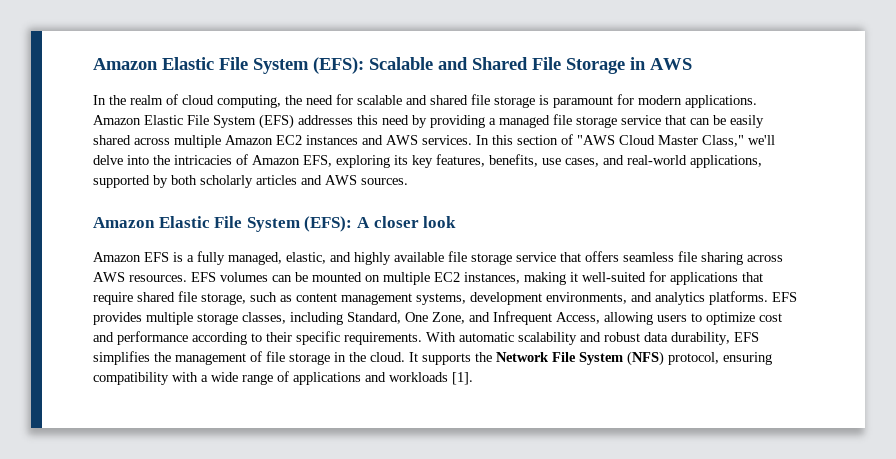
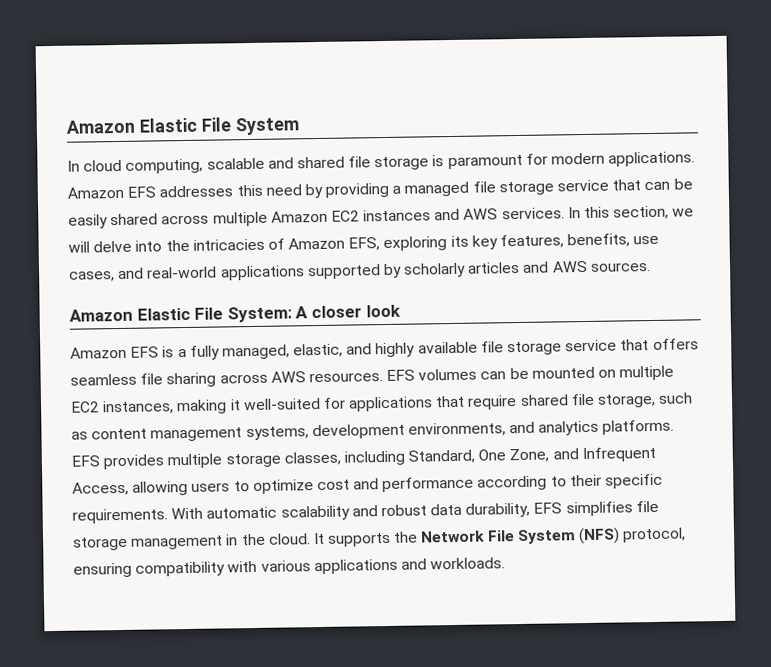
[93,57,692,74] [93,94,353,108] Amazon Elastic File System (EFS): Scalable and Shared File Storage in AWS // In the realm of cloud computing, the need for -> [66,117,300,136] [67,158,204,174] Amazon Elastic File System // In cloud computing,
[144,114,294,129] Elastic File System (EFS) -> [127,186,157,198] EFS
[517,134,775,147] section of "AWS Cloud Master Class," we'll -> [613,205,695,220] [68,241,90,253] section, we will
[690,155,762,168] applications, -> [219,265,305,281] applications
[171,175,197,185] both -> (402, 271) none
[246,216,353,232] System (EFS): -> [226,306,292,323] System:
[154,351,330,365] the management of file storage -> [635,500,659,513] [73,535,224,551] file storage management
[201,371,473,385] a wide range of applications and workloads [1]. -> [260,557,506,575] various applications and workloads.

